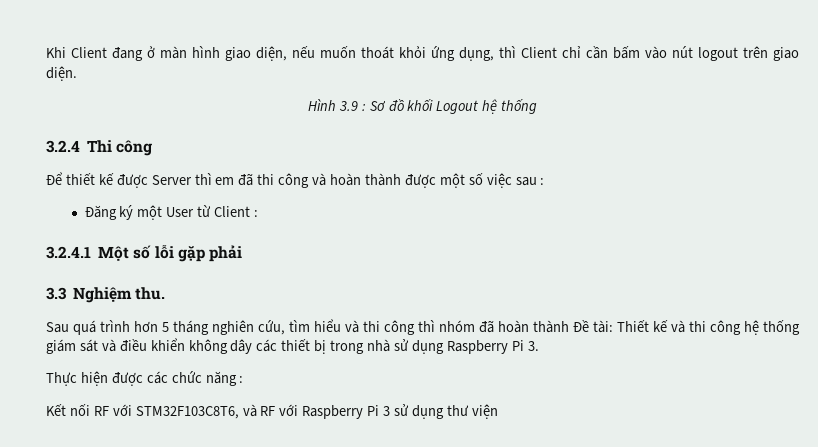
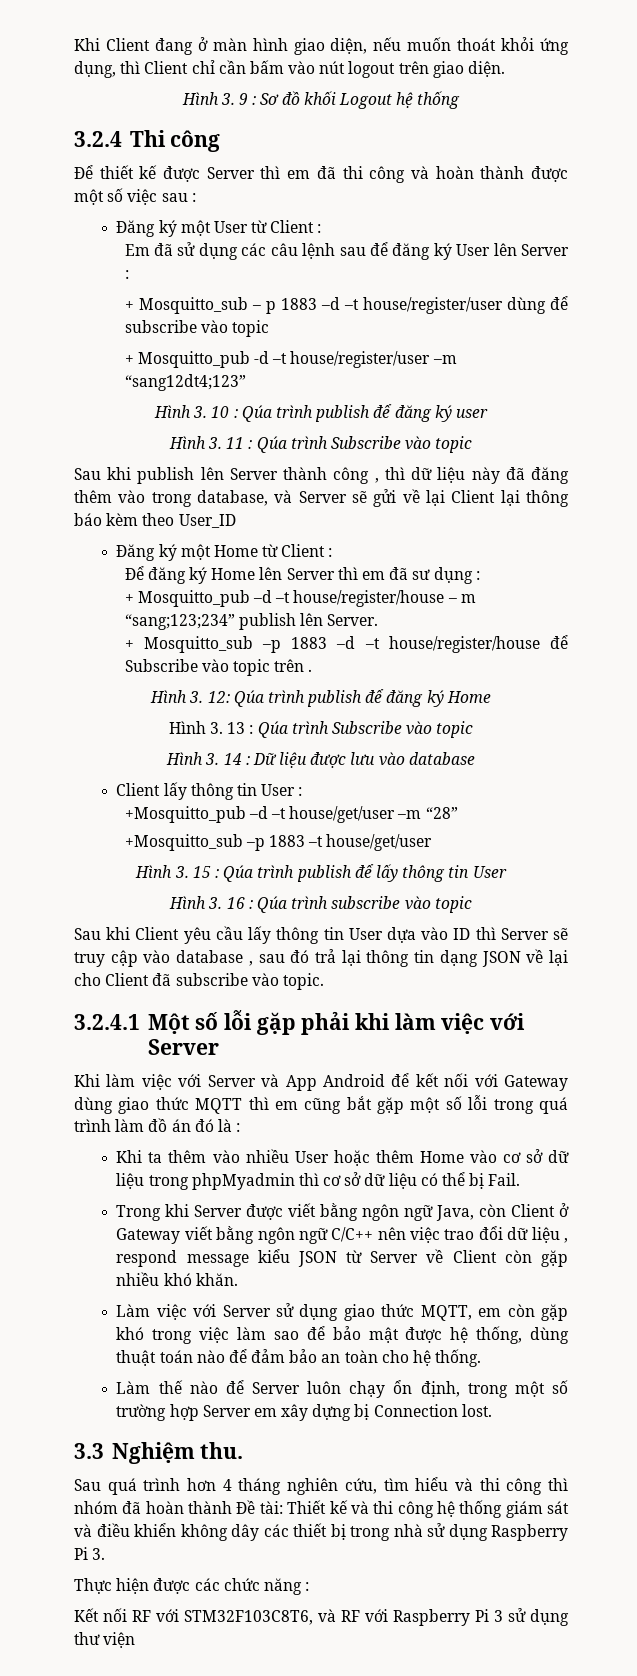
[338,101,358,111] 3.9 -> [220,93,249,105] 3. 9
(259, 213) none -> [124,242,569,260] [124,270,129,279] [124,296,569,314] [124,320,270,337] [124,351,457,368] [124,374,246,391] [154,404,488,422] [168,436,473,453] [74,467,569,484] [74,489,569,507] [74,513,236,528] [116,544,333,561] [124,566,480,584] [124,590,476,607] [124,613,379,630] [124,635,568,653] [124,659,313,676] [150,689,491,707] [168,721,474,738] [166,752,475,768] [116,782,303,800] [124,806,458,823] [124,834,433,851] [135,864,507,882] [169,896,472,913] [74,926,568,944] [74,949,568,967] [74,973,324,990] // Em đã sử dụng các câu lệnh sau để đăng ký User lên Server : // + Mosquitto_sub – p 1883 –d –t house/register/user dùng để subscribe vào topic // + Mosquitto_pub -d –t house/register/user –m “sang12dt4;123” // Hình 3. 10 : Qúa trình publish để đăng ký user // Hình 3. 11 : Qúa trình Subscribe vào topic // Sau khi publish lên Server thành công , thì dữ liệu này đã đăng thêm vào trong database, và Server sẽ gửi về lại Client lại thông báo kèm theo User_ID // Đăng ký một Home từ Client : // Để đăng ký Home lên Server thì em đã sư dụng : // + Mosquitto_pub –d –t house/register/house – m “sang;123;234” publish lên Server. // + Mosquitto_sub –p 1883 –d –t house/register/house để Subscribe vào topic trên . // Hình 3. 12: Qúa trình publish để đăng ký Home // Hình 3. 13 : Qúa trình Subscribe vào topic // Hình 3. 14 : Dữ liệu được lưu vào database // Client lấy thông tin User : // +Mosquitto_pub –d –t house/get/user –m “28” // +Mosquitto_sub –p 1883 –t house/get/user // Hình 3. 15 : Qúa trình publish để lấy thông tin User // Hình 3. 16 : Qúa trình subscribe vào topic // Sau khi Client yêu cầu lấy thông tin User dựa vào ID thì Server sẽ truy cập vào database , sau đó trả lại thông tin dạng JSON về lại cho Client đã subscribe vào topic.
(242, 253) none -> [355,1013,526,1034] [147,1039,219,1055] [74,1073,568,1091] [74,1095,568,1114] [74,1118,241,1132] [116,1149,569,1166] [116,1172,521,1190] [116,1203,569,1221] [116,1226,568,1244] [116,1249,568,1267] [116,1272,238,1286] [116,1303,569,1321] [116,1326,569,1344] [116,1349,482,1367] [116,1380,568,1398] [116,1404,492,1421] khi làm việc với Server // Khi làm việc với Server và App Android để kết nối với Gateway dùng giao thức MQTT thì em cũng bắt gặp một số lỗi trong quá trình làm đồ án đó là : // Khi ta thêm vào nhiều User hoặc thêm Home vào cơ sở dữ liệu trong phpMyadmin thì cơ sở dữ liệu có thể bị Fail. // Trong khi Server được viết bằng ngôn ngữ Java, còn Client ở Gateway viết bằng ngôn ngữ C/C++ nên việc trao đổi dữ liệu , respond message kiểu JSON từ Server về Client còn gặp nhiều khó khăn. // Làm việc với Server sử dụng giao thức MQTT, em còn gặp khó trong việc làm sao để bảo mật được hệ thống, dùng thuật toán nào để đảm bảo an toàn cho hệ thống. // Làm thế nào để Server luôn chạy ổn định, trong một số trường hợp Server em xây dựng bị Connection lost.
[162,322,169,332] 5 -> [222,1479,232,1491] 4

